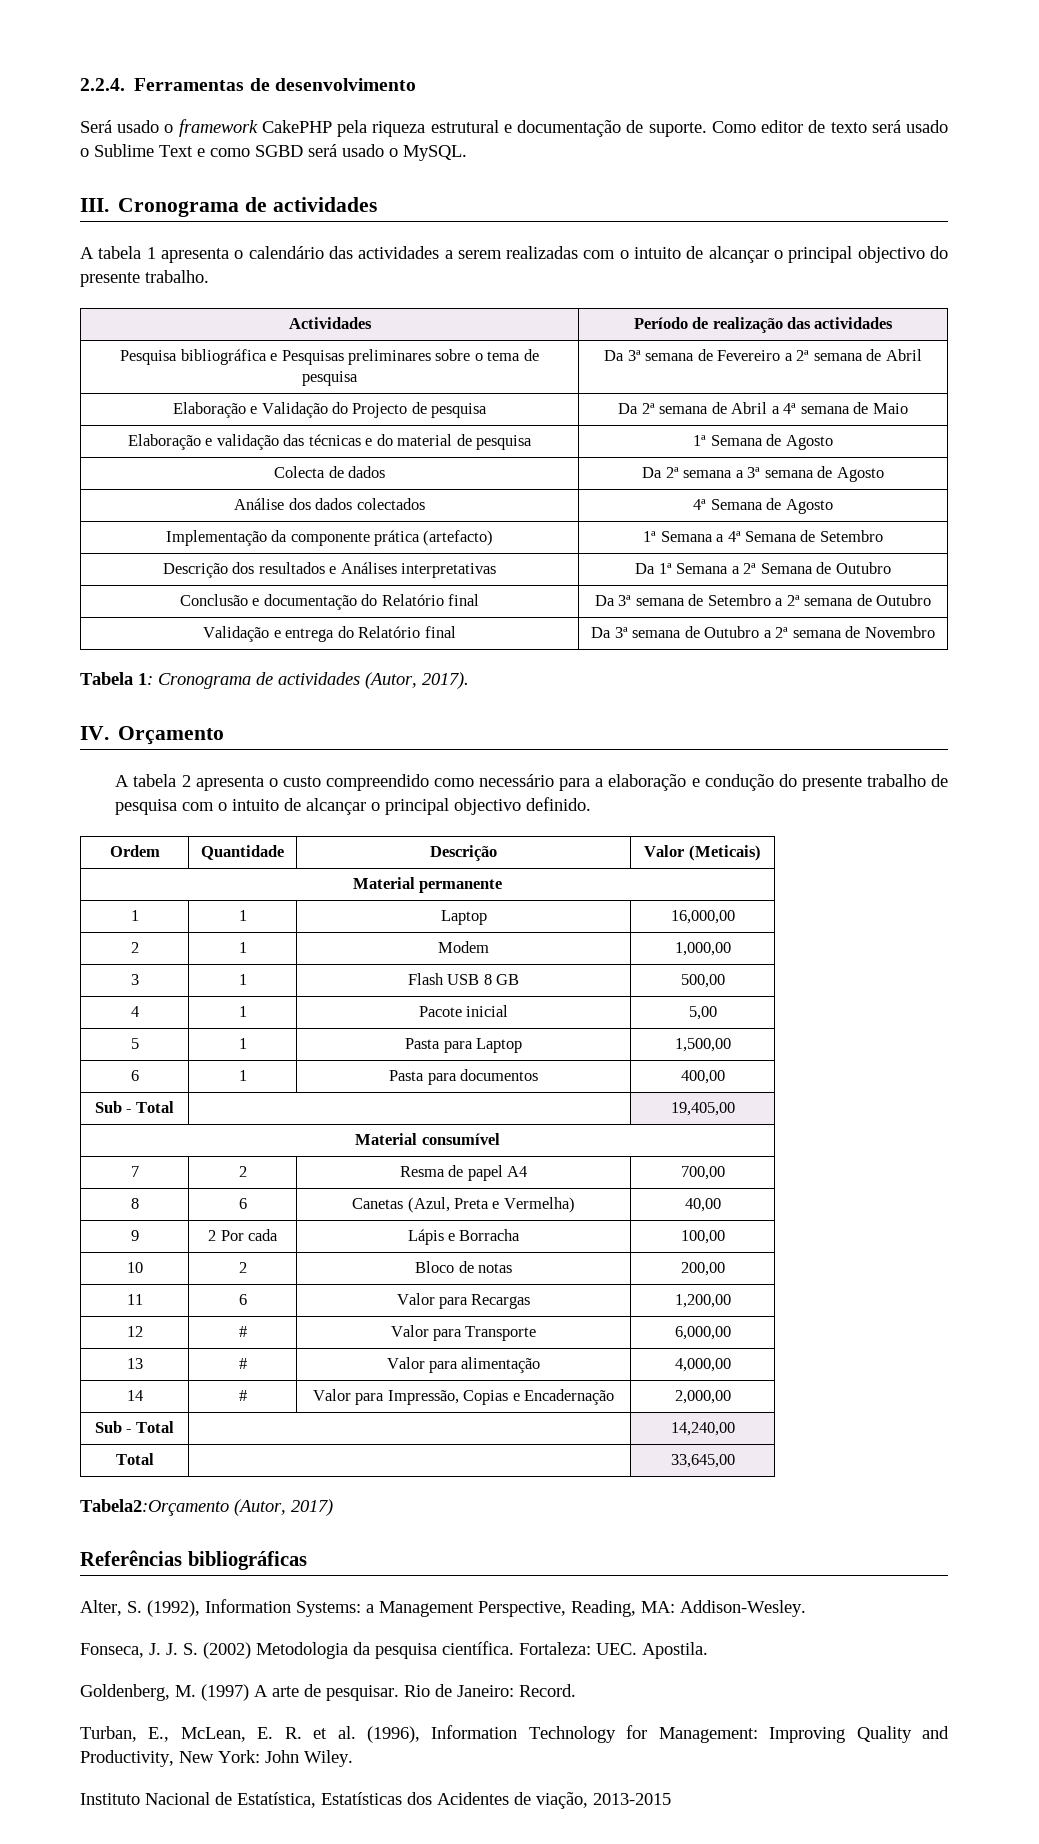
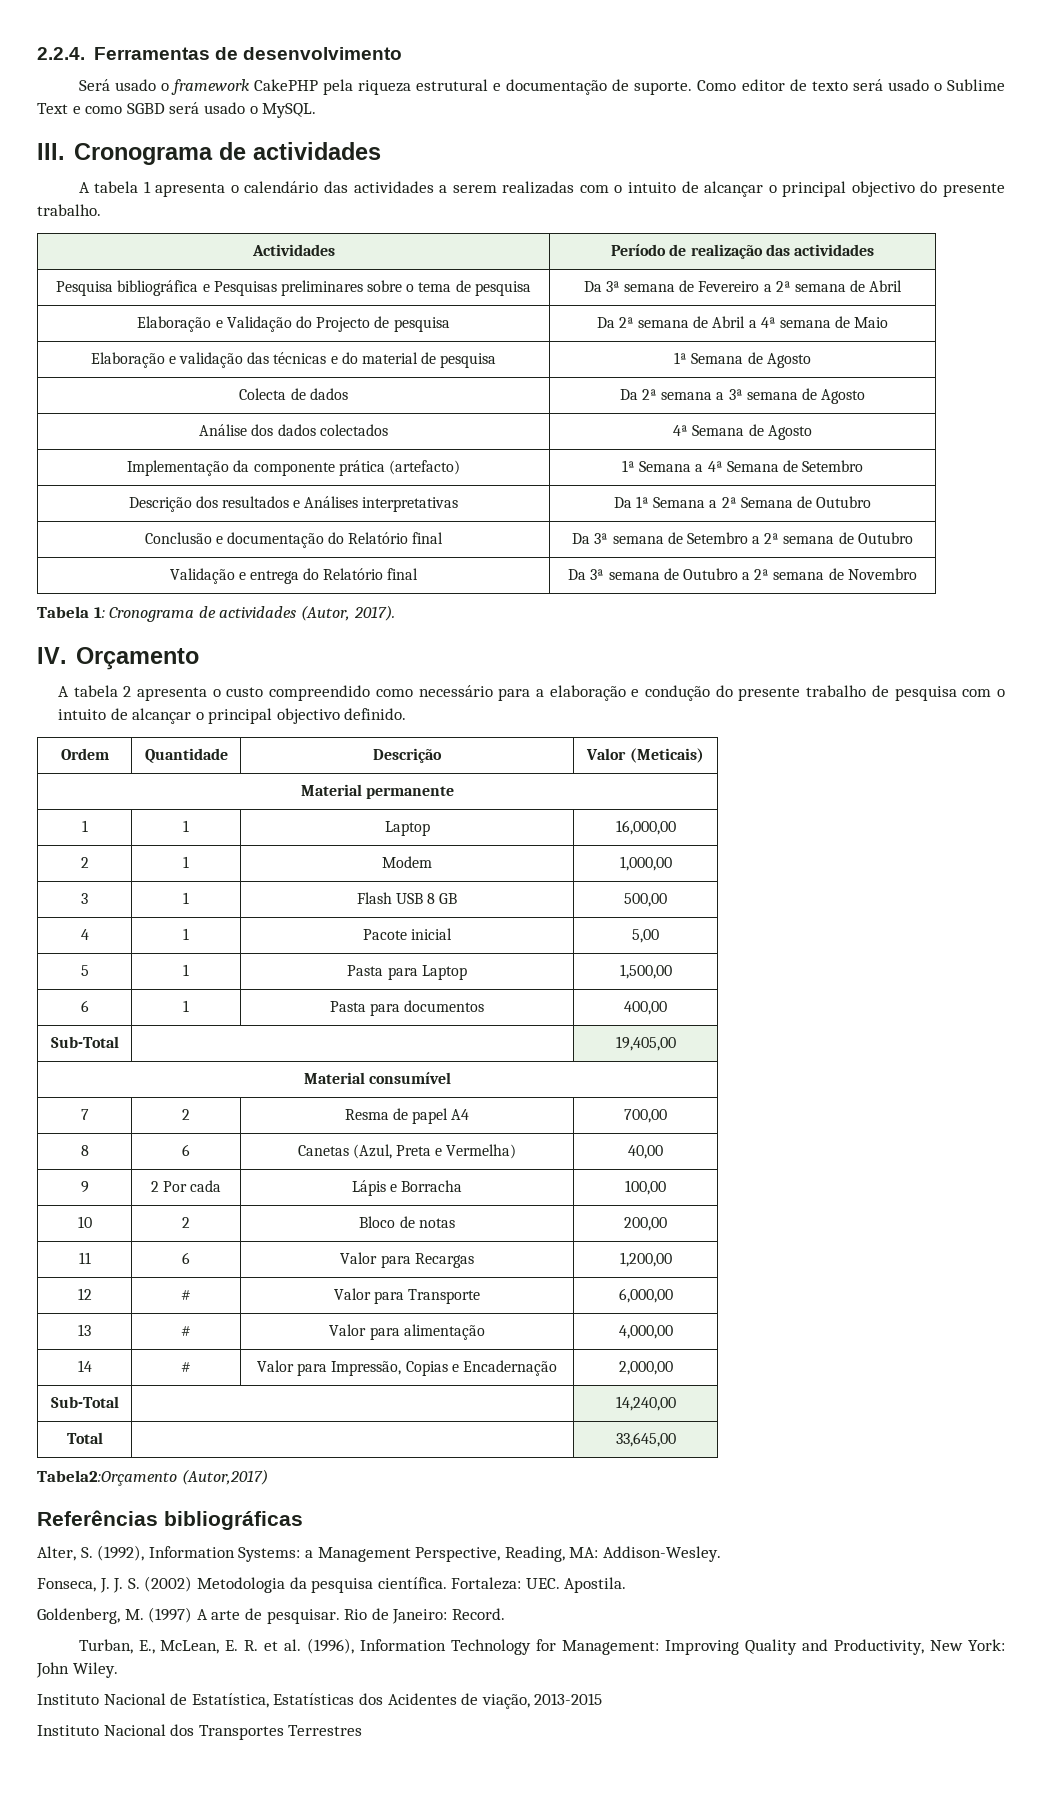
[94,1101,175,1113] Sub - Total -> [50,1036,119,1048] Sub-Total
[94,1421,175,1433] Sub - Total -> [50,1396,119,1408] Sub-Total
[234,1499,333,1516] (Autor, 2017) -> [181,1469,268,1485] (Autor,2017)
(671, 1799) none -> [37,1724,363,1740] // Instituto Nacional dos Transportes Terrestres

